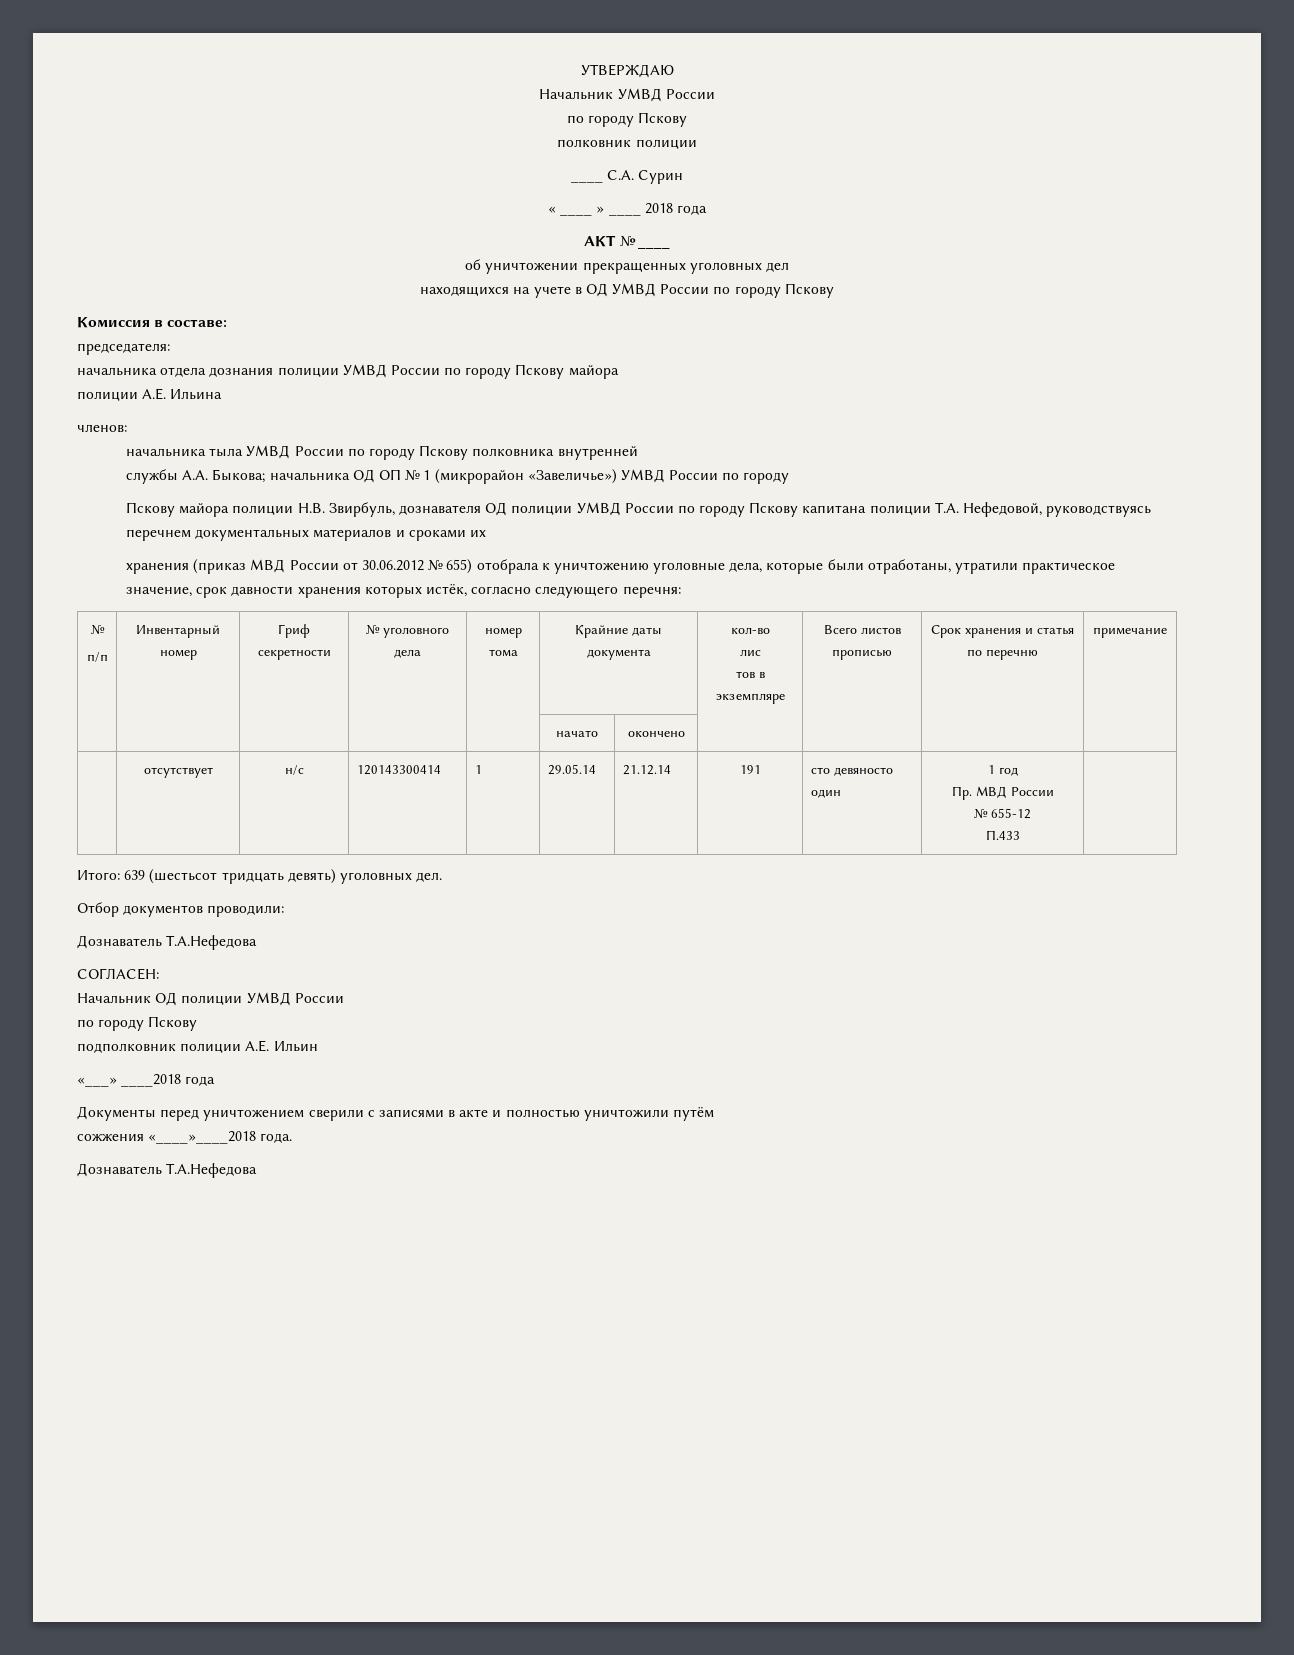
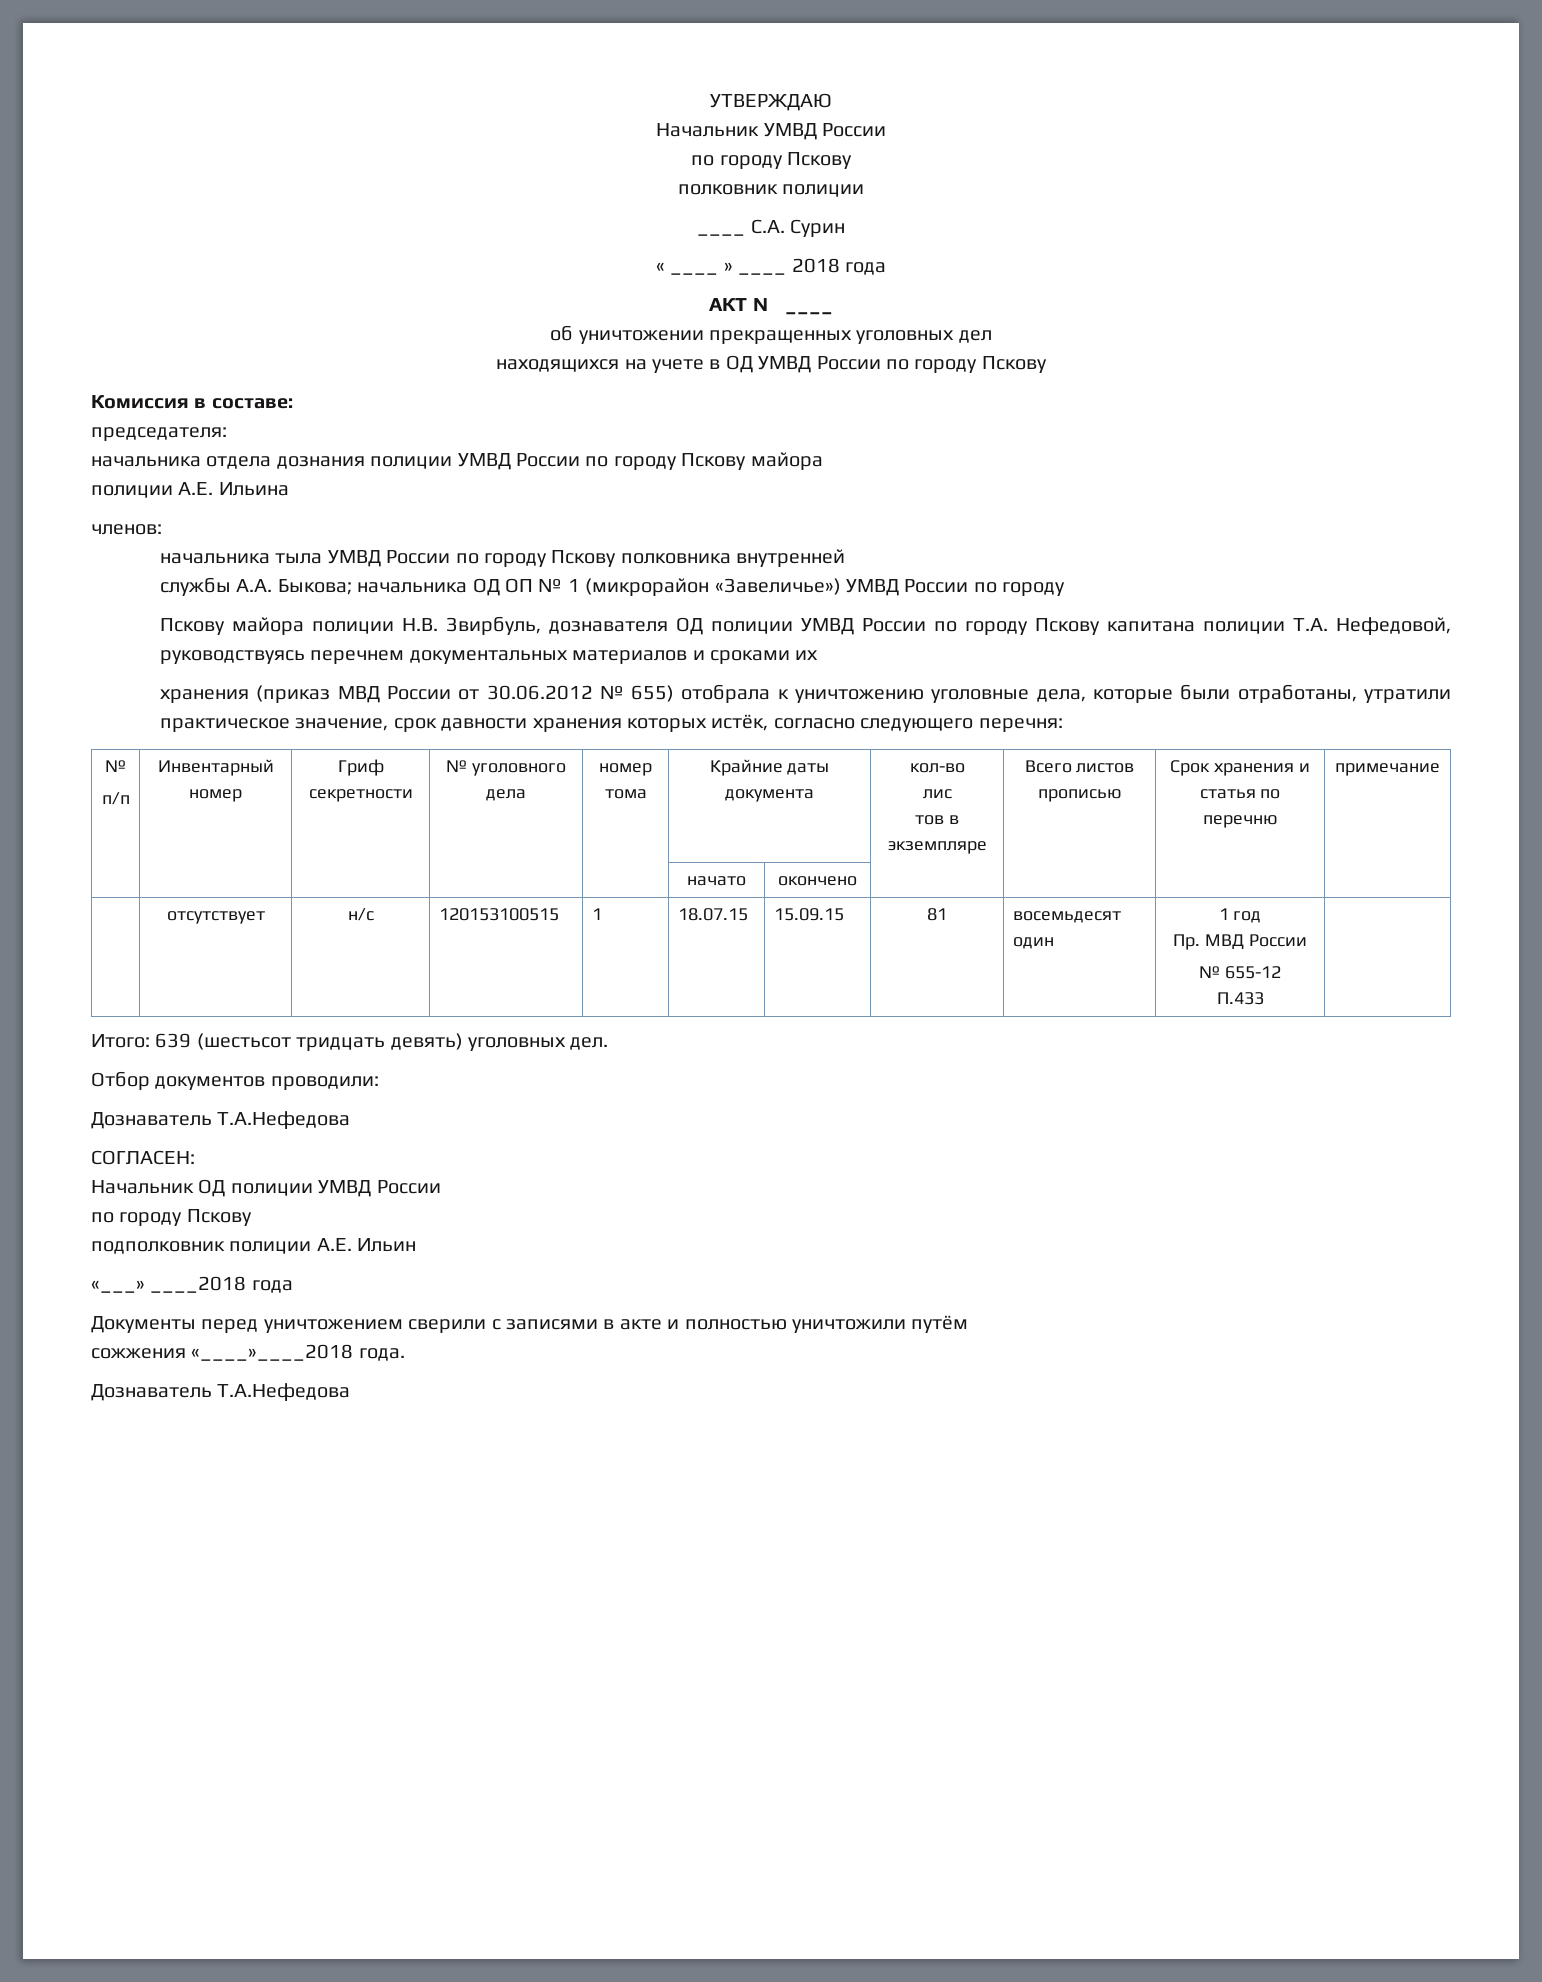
[356,765,441,775] [474,765,482,774] [547,764,596,775] [622,765,671,775] [739,765,761,774] [810,767,893,776] 120143300414 | 1 | 29.05.14 | 21.12.14 | 191 | сто девяносто -> [438,908,559,921] [591,908,602,920] [677,908,748,921] [773,908,844,921] [927,908,947,921] [1012,911,1121,923] 120153100515 | 1 | 18.07.15 | 15.09.15 | 81 | восемьдесят

